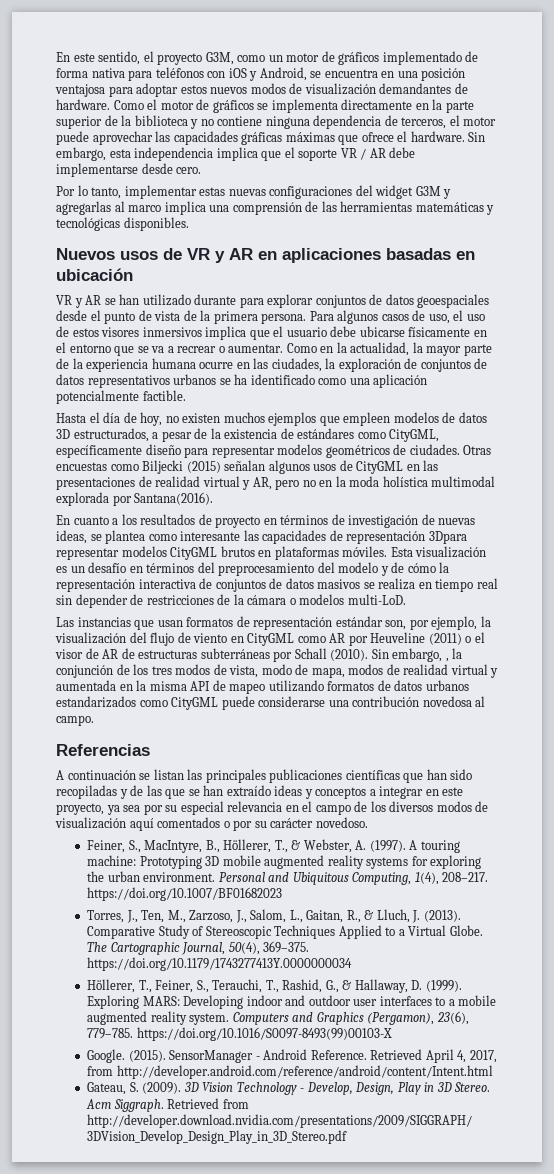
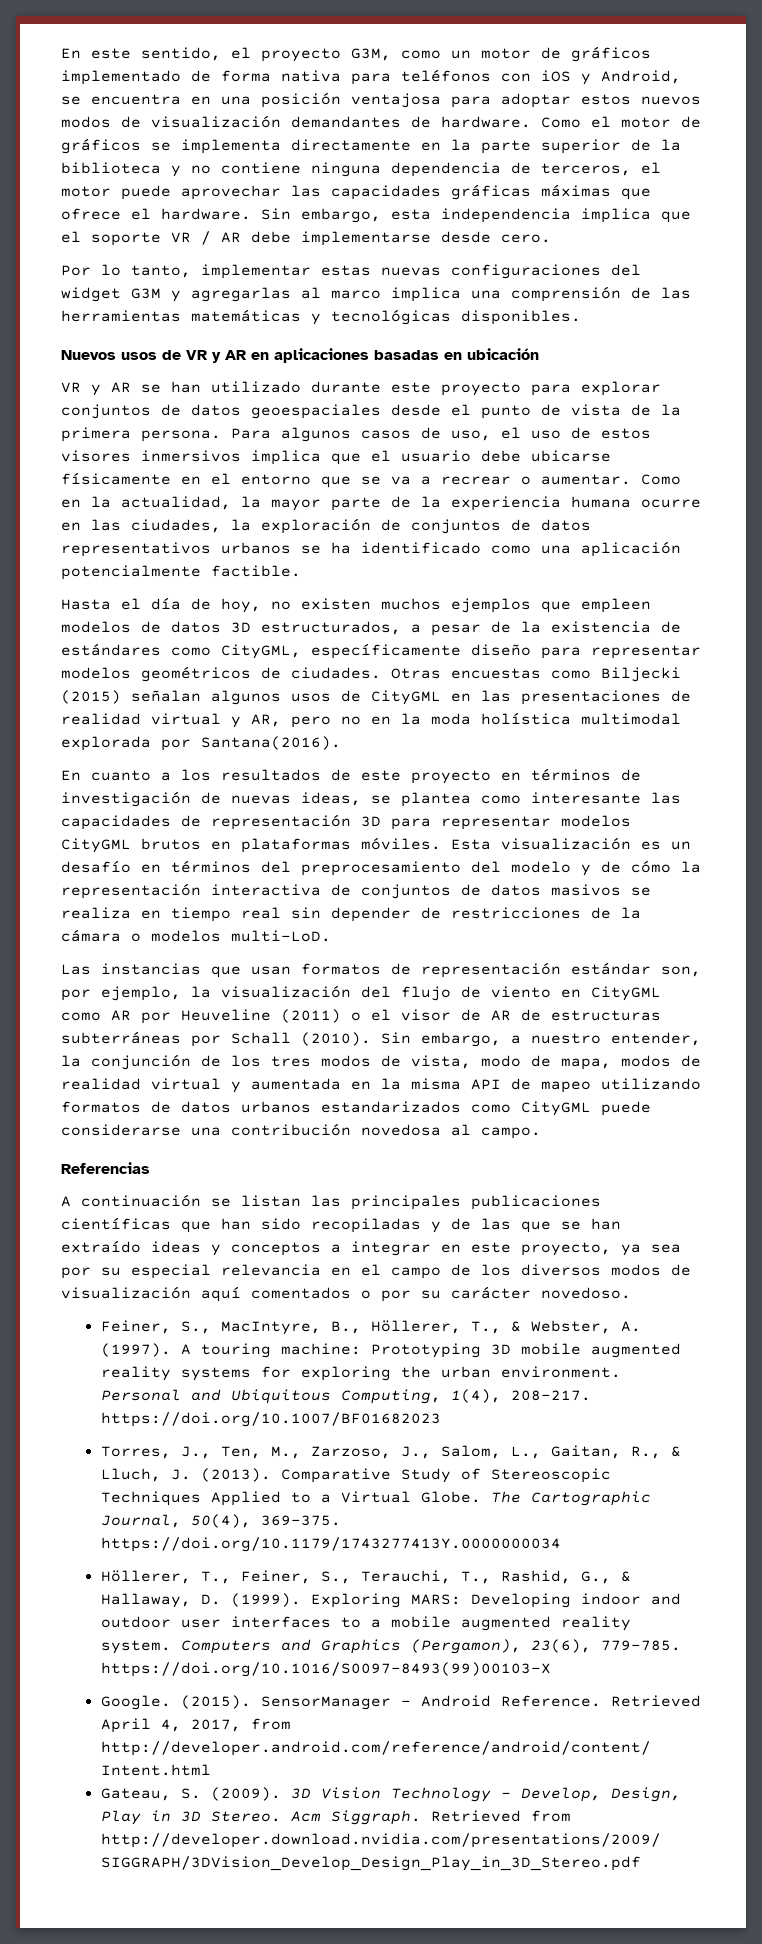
(237, 299) none -> [391,382,521,396] este proyecto
(212, 519) none -> [361,770,401,781] este
[428,531,467,544] 3Dpara -> [361,816,431,830] 3D para
[445,658,449,662] , -> [511,1032,701,1046] a nuestro entender,

